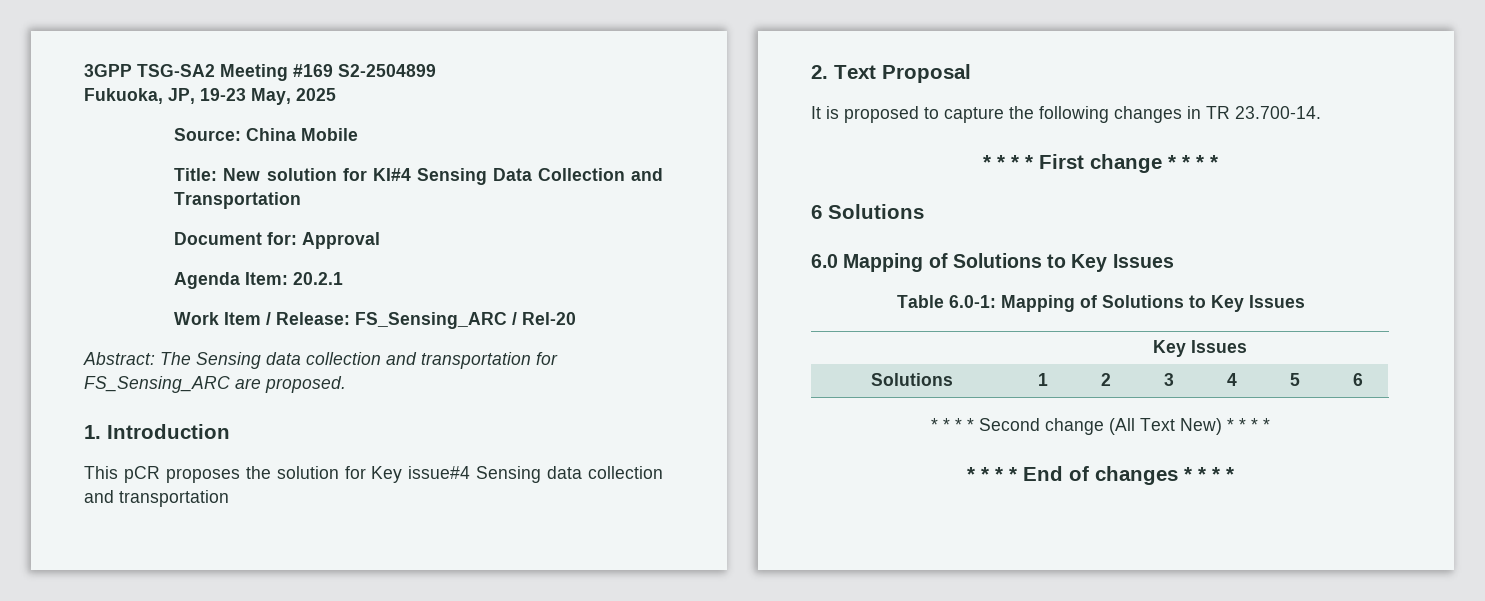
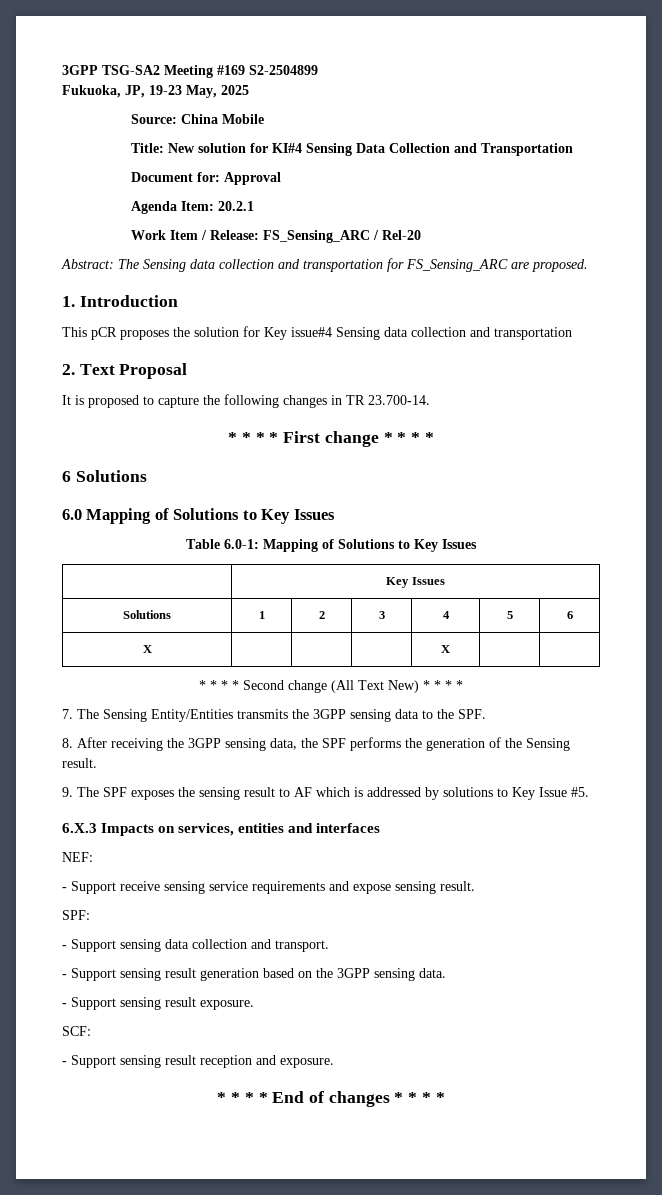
(1363, 379) none -> [142,645,152,653] [441,645,450,653] // X | | | | X | |
(1270, 424) none -> [62,709,486,722] [62,737,570,751] [62,758,97,768] [62,787,589,800] [62,823,381,836] [62,852,93,862] [62,881,475,894] [62,910,90,920] [62,939,329,952] [62,968,446,981] [62,997,254,1010] [62,1026,91,1036] [62,1055,334,1068] // 7. The Sensing Entity/Entities transmits the 3GPP sensing data to the SPF. // 8. After receiving the 3GPP sensing data, the SPF performs the generation of the Sensing result. // 9. The SPF exposes the sensing result to AF which is addressed by solutions to Key Issue #5. // 6.X.3 Impacts on services, entities and interfaces // NEF: // - Support receive sensing service requirements and expose sensing result. // SPF: // - Support sensing data collection and transport. // - Support sensing result generation based on the 3GPP sensing data. // - Support sensing result exposure. // SCF: // - Support sensing result reception and exposure.

